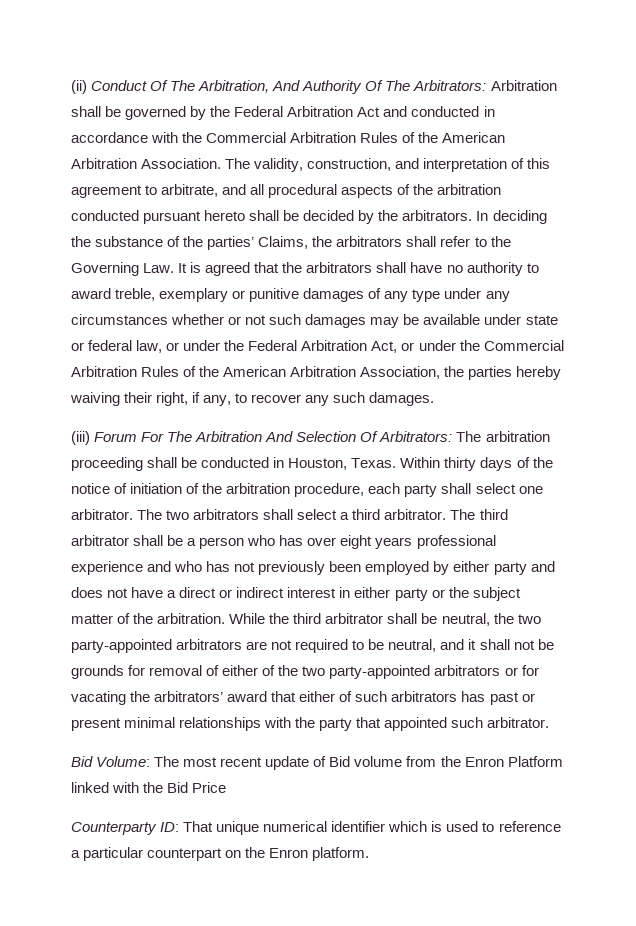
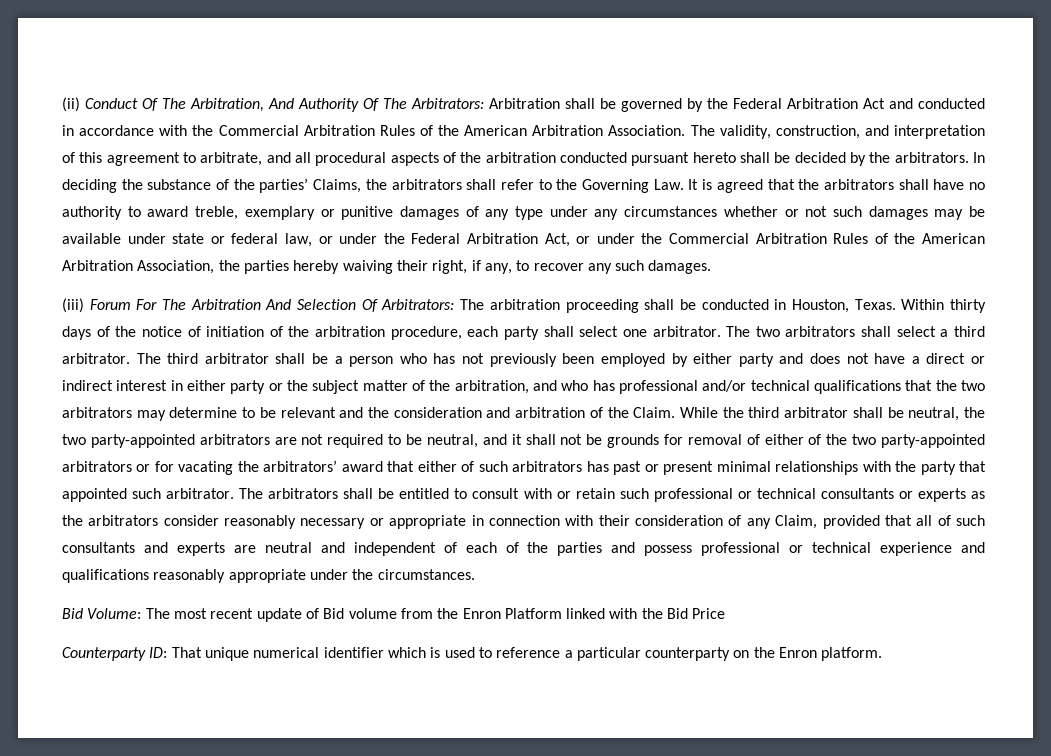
[307,535,496,549] [71,561,231,575] over eight years professional experience and who has -> (456, 358) none
[157,613,226,624] arbitration. -> [454,380,986,394] [62,407,676,421] arbitration, and who has professional and/or technical qualifications that the two arbitrators may determine to be relevant and the consideration and arbitration of the Claim.
(550, 722) none -> [239,488,985,502] [62,515,985,529] [62,542,986,556] [62,569,475,583] The arbitrators shall be entitled to consult with or retain such professional or technical consultants or experts as the arbitrators consider reasonably necessary or appropriate in connection with their consideration of any Claim, provided that all of such consultants and experts are neutral and independent of each of the parties and possess professional or technical experience and qualifications reasonably appropriate under the circumstances.
[147,848,223,861] counterpart -> [645,647,731,661] counterparty

